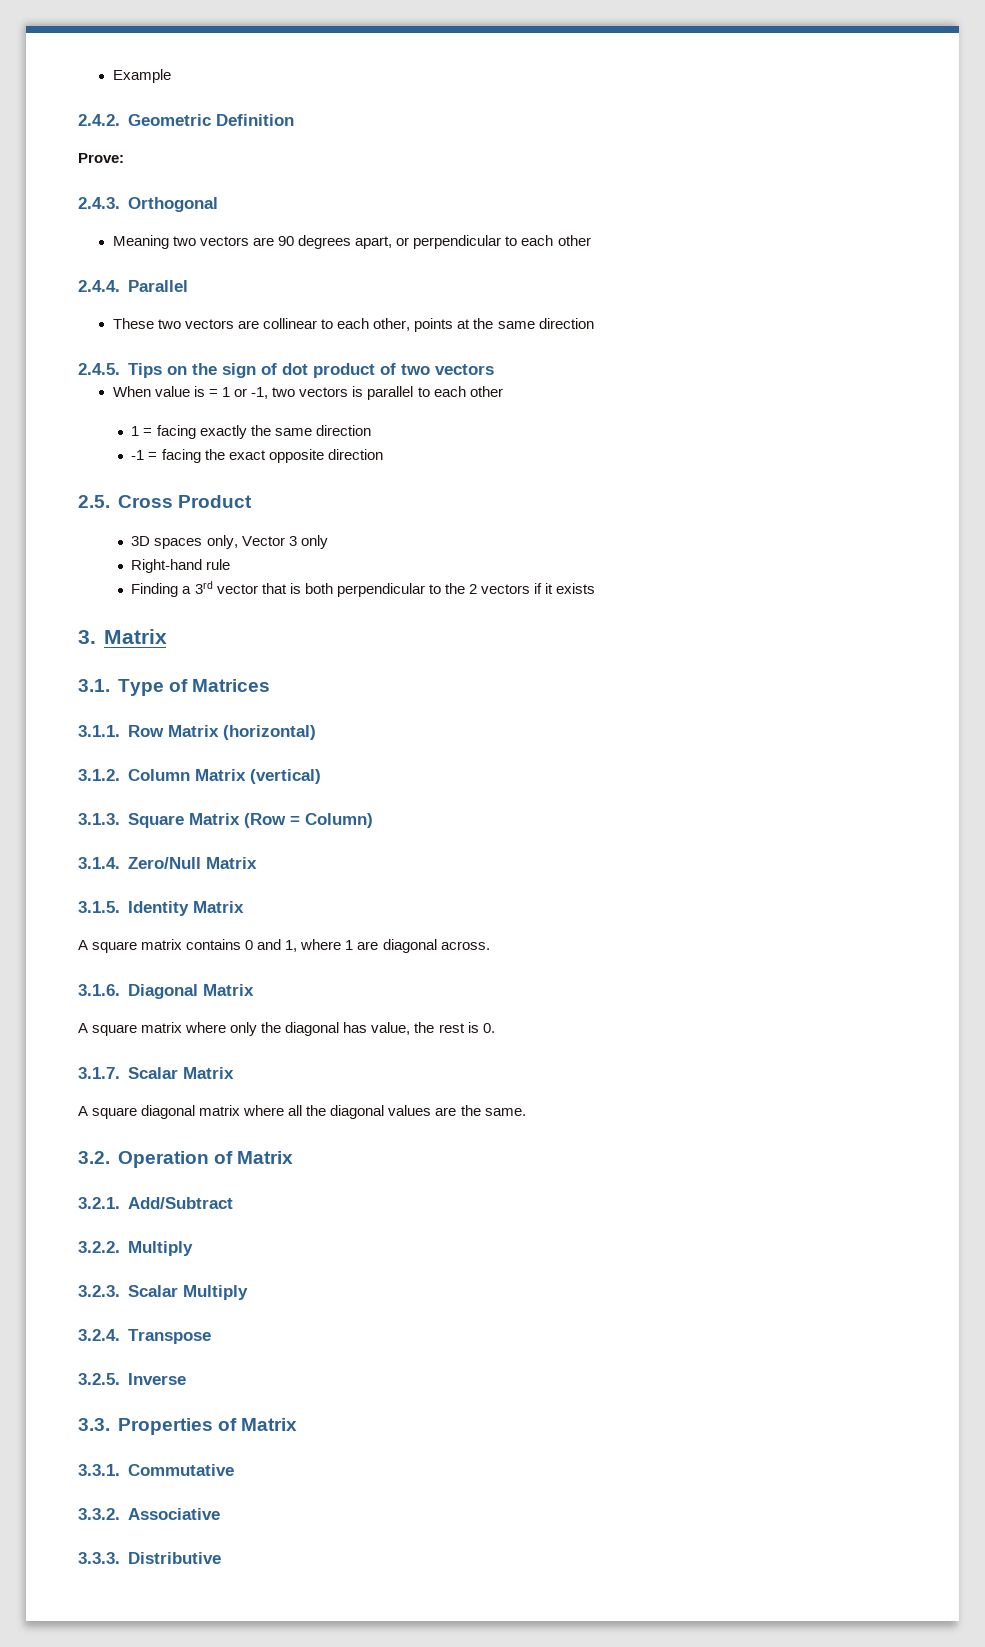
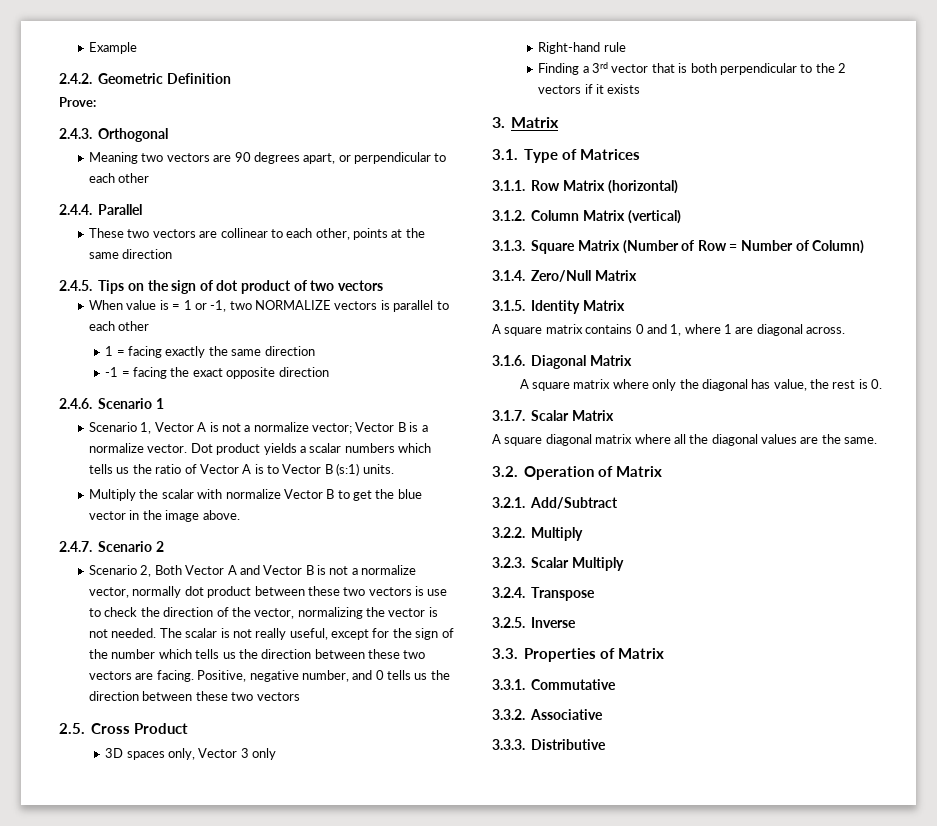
(296, 392) none -> [255,300,332,310] NORMALIZE
(383, 454) none -> [59,398,164,409] [89,422,428,434] [89,443,432,455] [89,463,394,476] [89,489,422,501] [89,510,240,522] [59,541,164,552] [89,565,417,577] [89,586,448,598] [89,607,438,619] [89,628,454,640] [89,649,426,659] [89,670,450,682] [89,691,300,701] // 2.4.6. Scenario 1 // Scenario 1, Vector A is not a normalize vector; Vector B is a normalize vector. Dot product yields a scalar numbers which tells us the ratio of Vector A is to Vector B (s:1) units. // Multiply the scalar with normalize Vector B to get the blue vector in the image above. // 2.4.7. Scenario 2 // Scenario 2, Both Vector A and Vector B is not a normalize vector, normally dot product between these two vectors is use to check the direction of the vector, normalizing the vector is not needed. The scalar is not really useful, except for the sign of the number which tells us the direction between these two vectors are facing. Positive, negative number, and 0 tells us the direction between these two vectors
[243,813,300,828] (Row = -> [622,240,809,254] (Number of Row = Number of

